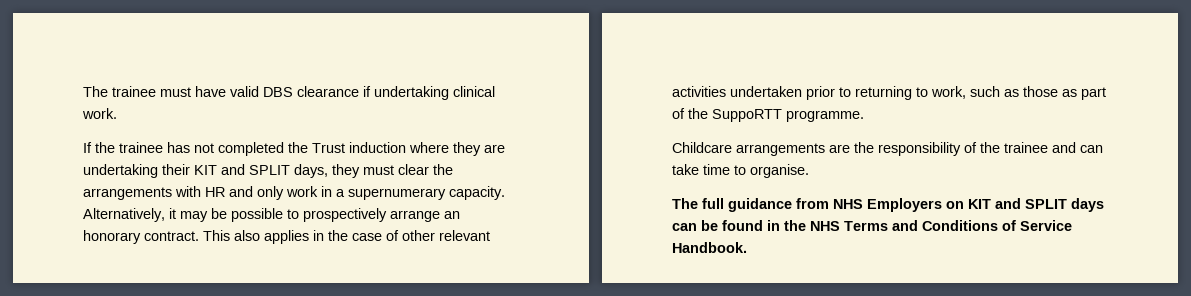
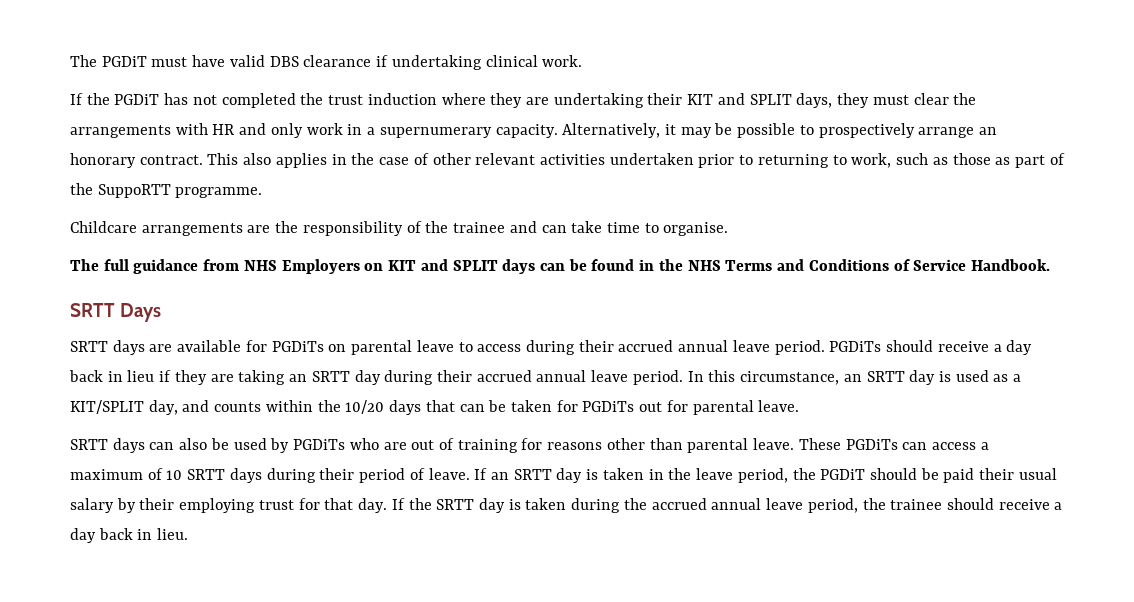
[83,86,156,97] The trainee -> [70,55,147,67] The PGDiT
[119,142,163,153] trainee -> [114,94,160,105] PGDiT
[312,143,345,153] Trust -> [328,95,364,105] trust
(747, 247) none -> [70,303,162,322] [70,340,1033,355] [69,370,1022,385] [70,400,800,415] [70,438,989,453] [70,468,1057,483] [70,498,1063,513] [70,528,189,543] // SRTT Days // SRTT days are available for PGDiTs on parental leave to access during their accrued annual leave period. PGDiTs should receive a day back in lieu if they are taking an SRTT day during their accrued annual leave period. In this circumstance, an SRTT day is used as a KIT/SPLIT day, and counts within the 10/20 days that can be taken for PGDiTs out for parental leave. // SRTT days can also be used by PGDiTs who are out of training for reasons other than parental leave. These PGDiTs can access a maximum of 10 SRTT days during their period of leave. If an SRTT day is taken in the leave period, the PGDiT should be paid their usual salary by their employing trust for that day. If the SRTT day is taken during the accrued annual leave period, the trainee should receive a day back in lieu.

